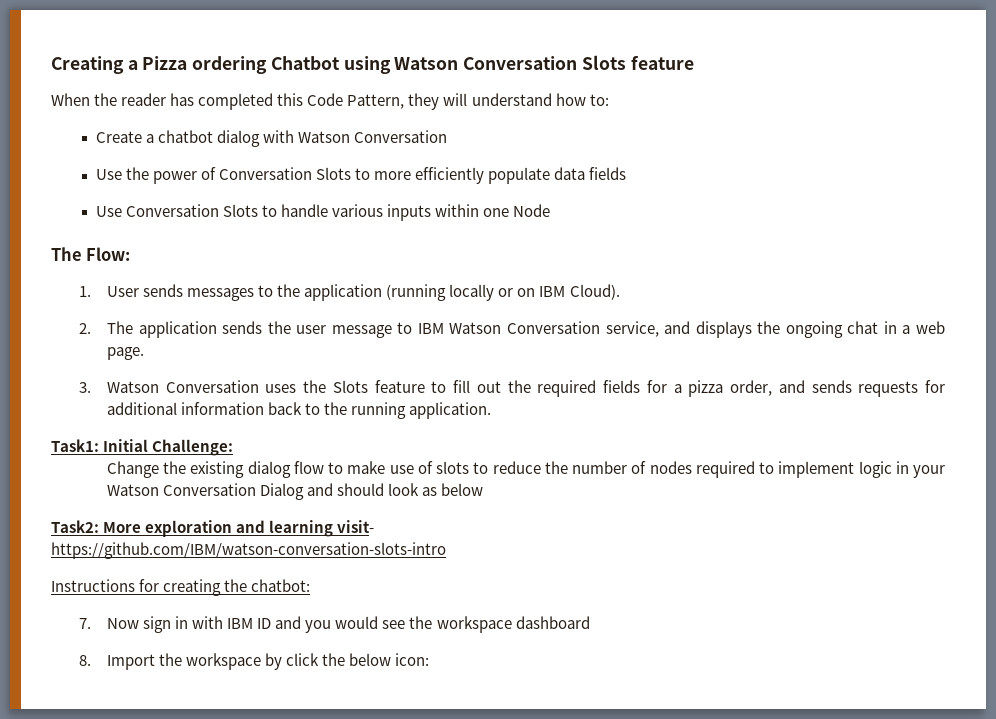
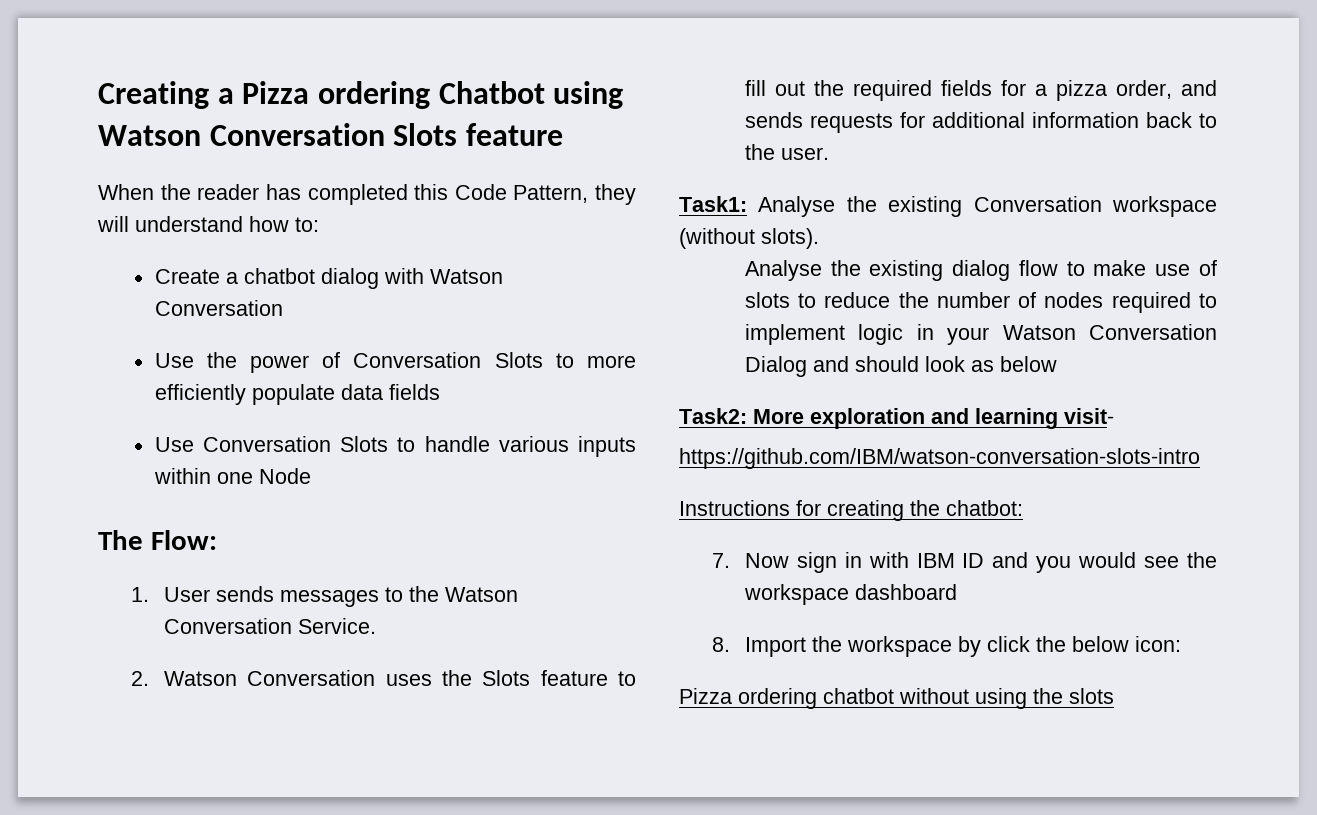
[304,284,620,301] [78,321,946,338] [106,347,144,360] [78,382,91,393] application (running locally or on IBM Cloud). // 2. The application sends the user message to IBM Watson Conversation service, and displays the ongoing chat in a web page. // 3. -> [444,587,518,602] [163,618,376,634] [130,671,149,686] Watson Conversation Service. // 2.
[351,402,492,419] running application. -> [780,147,829,160] user.
[103,439,234,456] [106,461,159,478] Initial Challenge: // Change -> [758,196,1217,217] [679,228,819,249] [744,260,822,281] Analyse the existing Conversation workspace (without slots). // Analyse
(430, 659) none -> [679,688,1114,709] // Pizza ordering chatbot without using the slots

